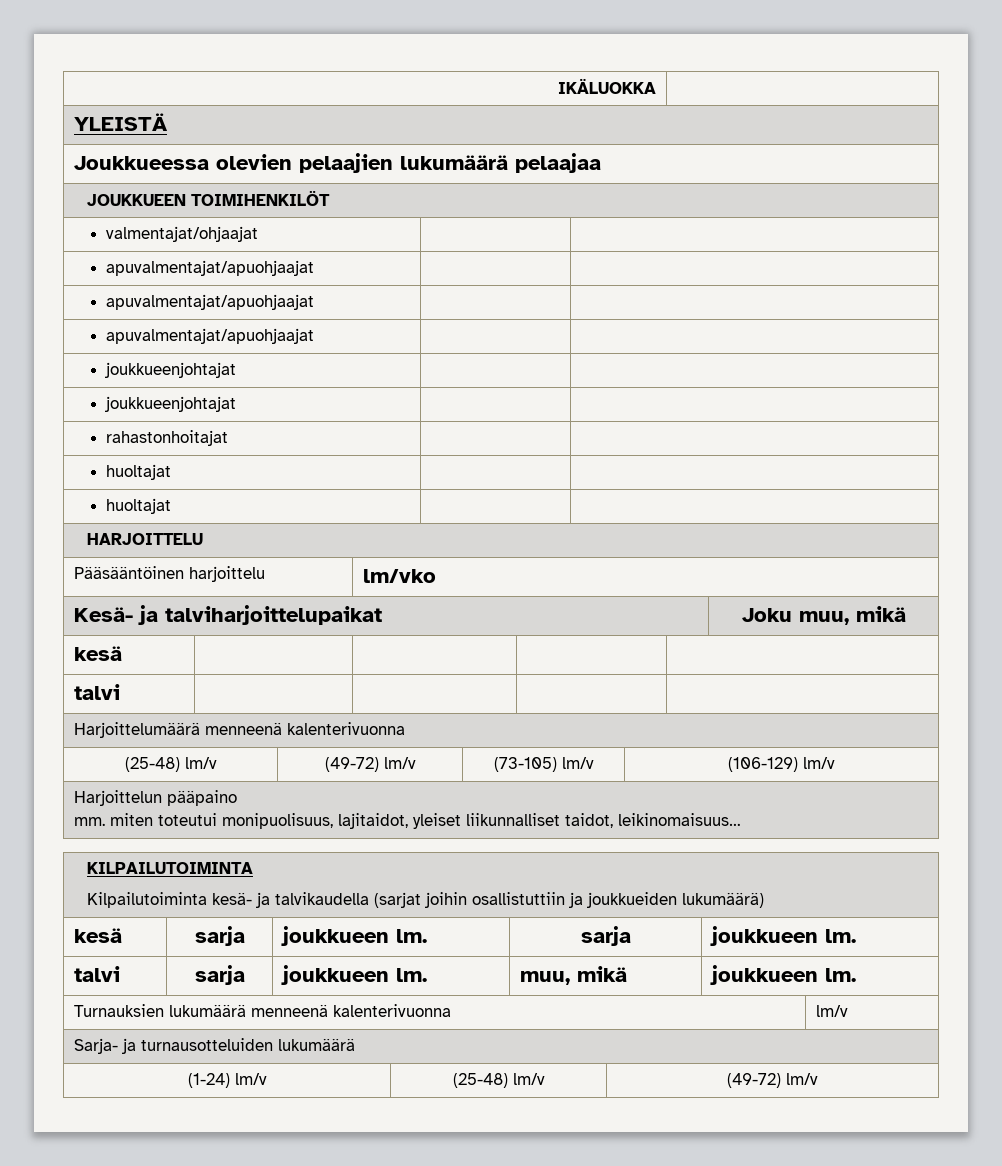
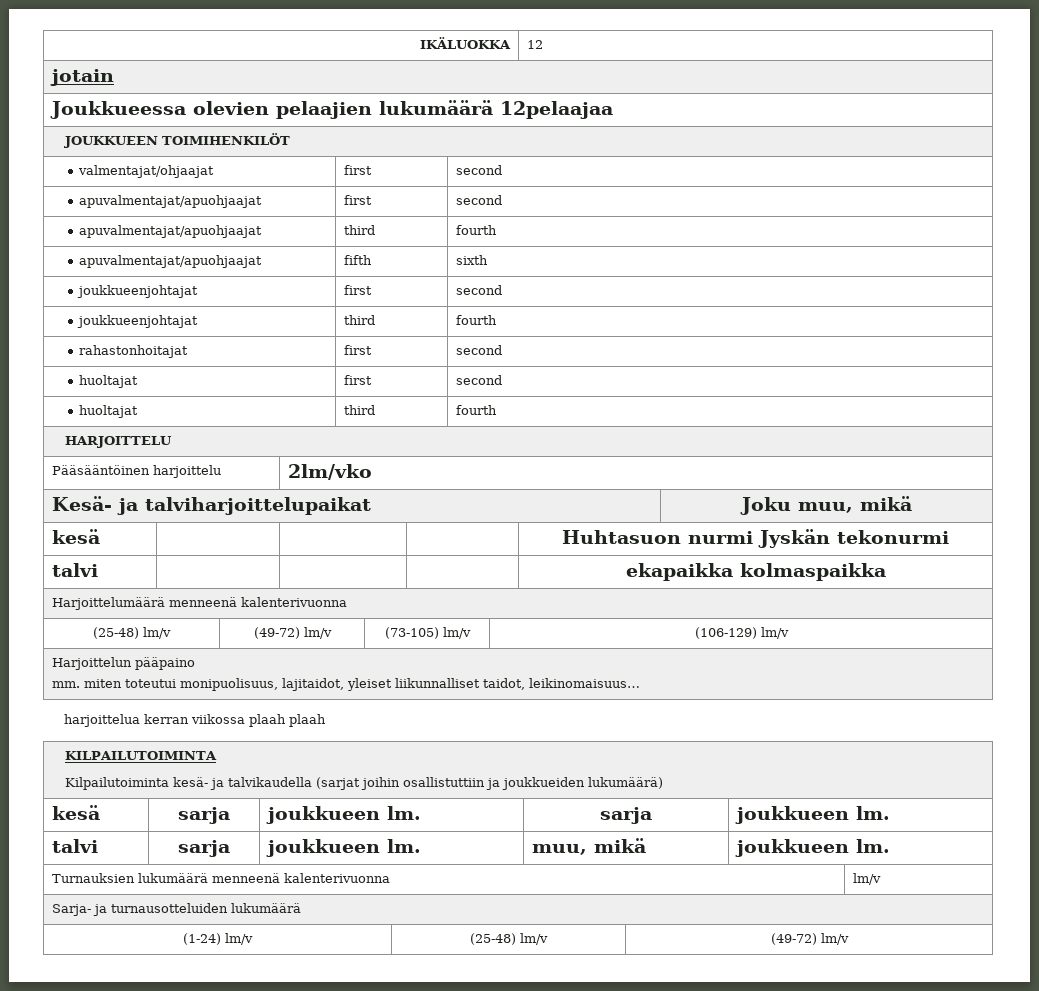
[73,113,168,131] // YLEISTÄ -> [527,40,544,49] [50,69,115,86] 12 // jotain
[514,153,601,173] pelaajaa -> [500,101,614,119] 12pelaajaa
[106,260,315,276] [106,294,315,310] [106,328,315,344] [105,362,237,378] [105,396,237,412] | // apuvalmentajat/apuohjaajat | | // apuvalmentajat/apuohjaajat | | // apuvalmentajat/apuohjaajat | | // joukkueenjohtajat | | // joukkueenjohtajat | | -> [344,165,373,175] [456,165,503,175] [79,195,263,208] [344,195,373,205] [456,195,503,205] [79,225,263,238] [344,225,376,235] [456,225,498,235] [79,255,263,268] [344,255,373,265] [456,255,489,265] [77,285,199,298] [344,285,373,295] [456,285,503,295] [77,315,199,328] [344,315,376,325] [456,315,498,325] first | second // apuvalmentajat/apuohjaajat | first | second // apuvalmentajat/apuohjaajat | third | fourth // apuvalmentajat/apuohjaajat | fifth | sixth // joukkueenjohtajat | first | second // joukkueenjohtajat | third | fourth
[106,464,172,480] [106,498,172,514] | // huoltajat | | // huoltajat | | -> [344,345,373,355] [456,345,503,355] [79,375,139,388] [344,375,373,385] [456,375,503,385] [79,405,139,418] [344,405,376,415] [456,405,498,415] first | second // huoltajat | first | second // huoltajat | third | fourth
[362,569,436,583] lm/vko -> [288,464,373,480] 2lm/vko
(122, 653) none -> [562,529,949,548] Huhtasuon nurmi Jyskän tekonurmi
(120, 692) none -> [625,563,886,581] ekapaikka kolmaspaikka
(741, 819) none -> [64,714,327,727] // harjoittelua kerran viikossa plaah plaah

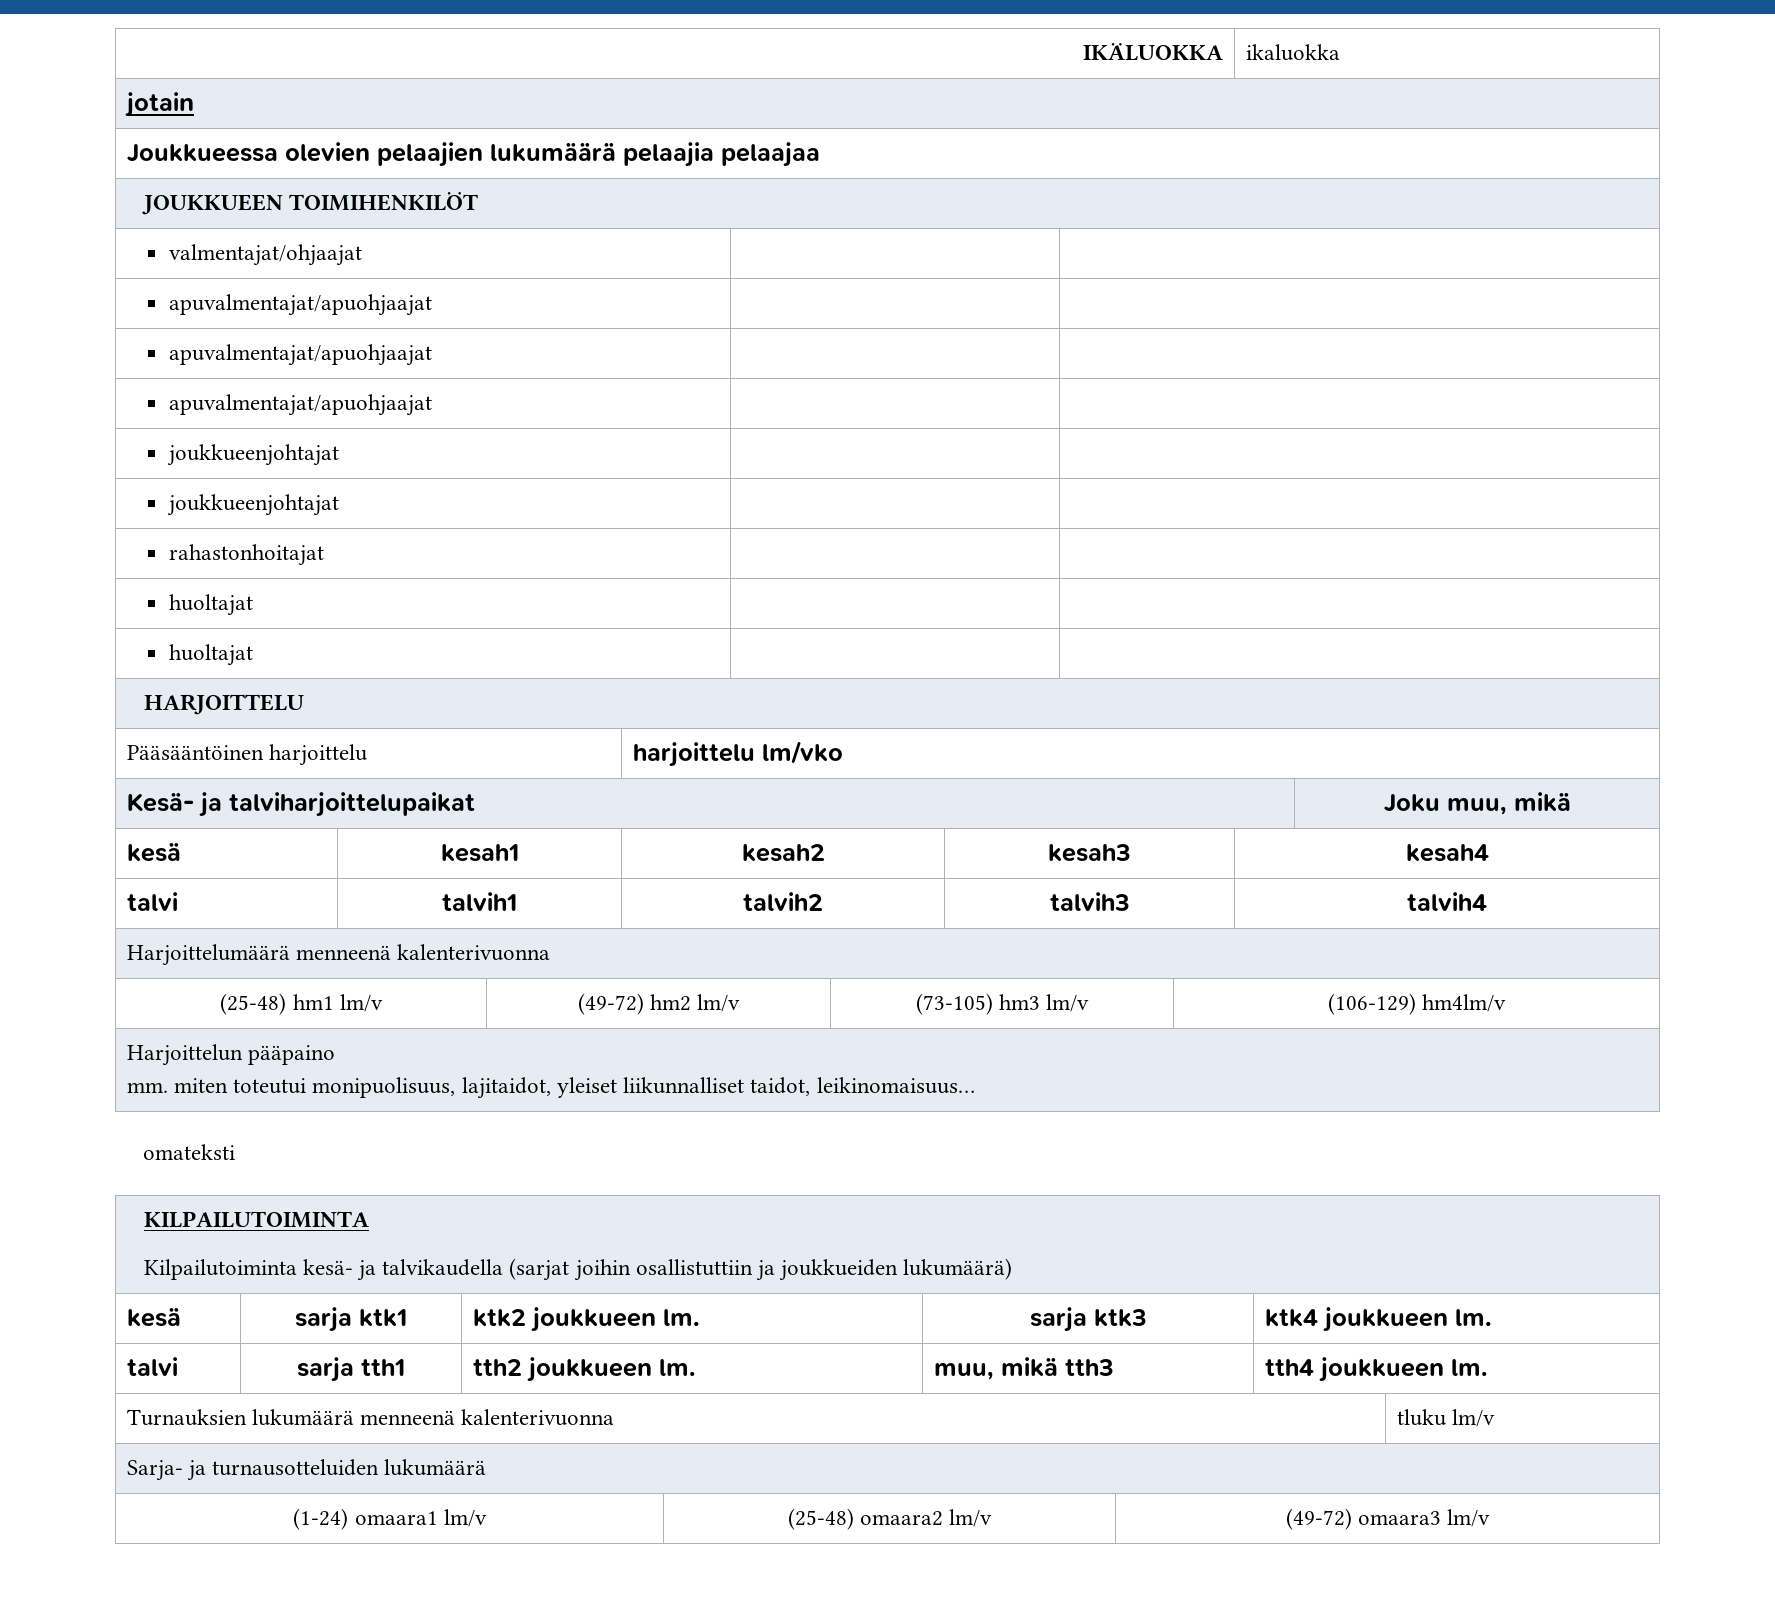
[527,40,544,49] 12 -> [1245,44,1340,61] ikaluokka
[500,101,614,119] 12pelaajaa -> [622,142,820,167] pelaajia pelaajaa
[344,165,373,175] [456,165,503,175] [79,195,263,208] [344,195,373,205] [456,195,503,205] [79,225,263,238] [344,225,376,235] [456,225,498,235] [79,255,263,268] [344,255,373,265] [456,255,489,265] [77,285,199,298] [344,285,373,295] [456,285,503,295] [77,315,199,328] [344,315,376,325] [456,315,498,325] first | second // apuvalmentajat/apuohjaajat | first | second // apuvalmentajat/apuohjaajat | third | fourth // apuvalmentajat/apuohjaajat | fifth | sixth // joukkueenjohtajat | first | second // joukkueenjohtajat | third | fourth -> [168,294,432,316] [168,344,432,366] [168,394,432,416] [166,444,339,466] [166,494,339,516] | // apuvalmentajat/apuohjaajat | | // apuvalmentajat/apuohjaajat | | // apuvalmentajat/apuohjaajat | | // joukkueenjohtajat | | // joukkueenjohtajat | |
[344,345,373,355] [456,345,503,355] [79,375,139,388] [344,375,373,385] [456,375,503,385] [79,405,139,418] [344,405,376,415] [456,405,498,415] first | second // huoltajat | first | second // huoltajat | third | fourth -> [168,594,253,616] [168,644,253,666] | // huoltajat | | // huoltajat | |
[288,464,373,480] 2lm/vko -> [632,741,843,767] harjoittelu lm/vko
[562,529,949,548] [52,563,99,577] [625,563,886,581] | | | Huhtasuon nurmi Jyskän tekonurmi // talvi | | | | ekapaikka kolmaspaikka -> [440,844,519,862] [741,844,825,862] [1048,844,1131,862] [1405,844,1489,862] [126,892,178,911] [442,892,517,911] [743,892,823,911] [1049,892,1130,911] [1407,892,1487,911] kesah1 | kesah2 | kesah3 | kesah4 // talvi | talvih1 | talvih2 | talvih3 | talvih4
[143,627,171,639] [253,627,300,639] lm/v | (49-72) -> [292,994,383,1012] [577,993,691,1015] hm1 lm/v | (49-72) hm2
(439, 633) none -> [999,994,1040,1010] hm3
[760,627,789,639] lm/v -> [1422,994,1507,1012] hm4lm/v
[64,714,327,727] harjoittelua kerran viikossa plaah plaah -> [142,1144,235,1160] omateksti
(230, 815) | -> [359,1309,407,1327] [472,1309,526,1327] ktk1 | ktk2
(652, 815) | -> [1093,1309,1147,1327] [1264,1309,1318,1327] ktk3 | ktk4
(230, 848) | -> [361,1359,405,1376] [472,1359,522,1376] tth1 | tth2
(647, 845) | -> [1064,1359,1114,1376] [1264,1359,1314,1376] tth3 | tth4
(391, 878) none -> [1396,1409,1446,1426] tluku
(221, 939) none -> [354,1511,438,1525] omaara1
[520,933,548,945] [770,933,817,945] lm/v | (49-72) -> [860,1509,993,1527] [1285,1508,1441,1530] omaara2 lm/v | (49-72) omaara3

